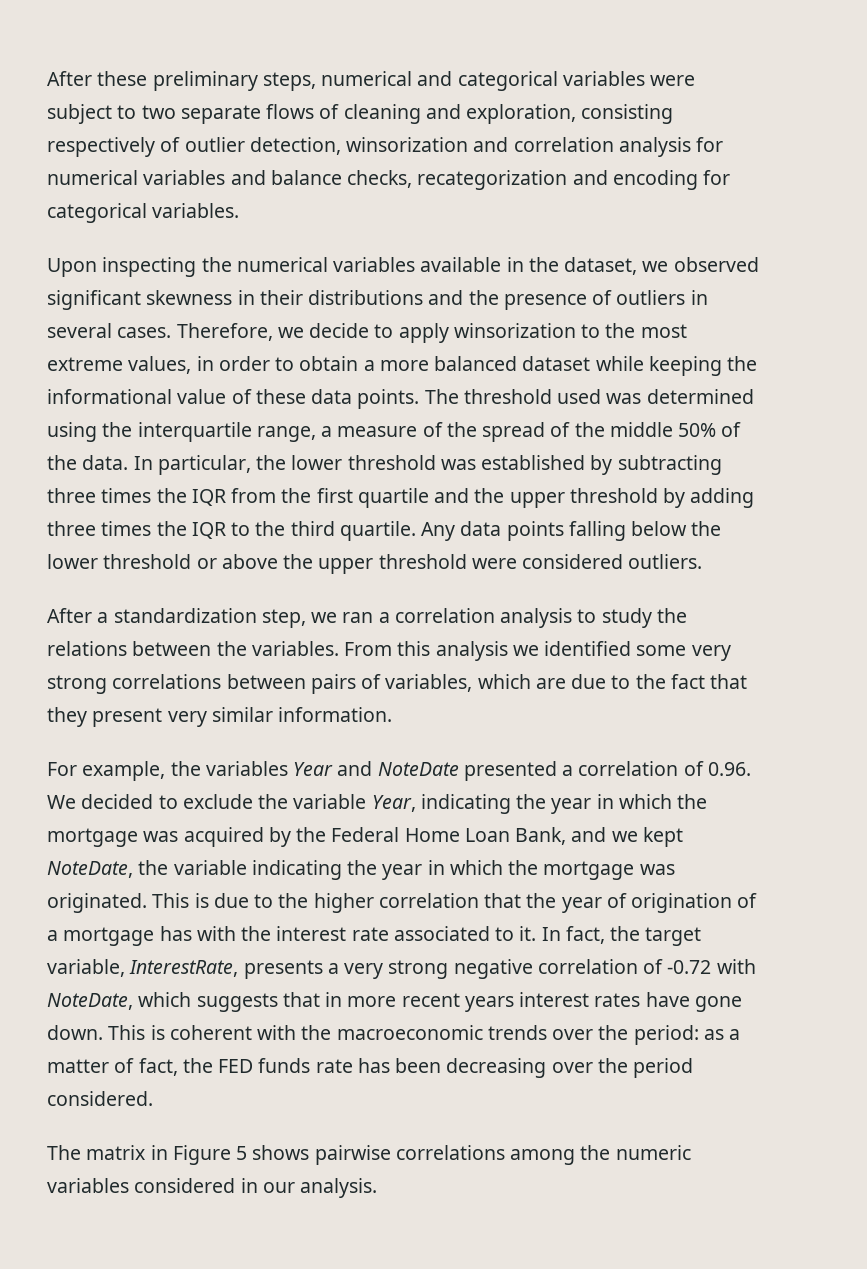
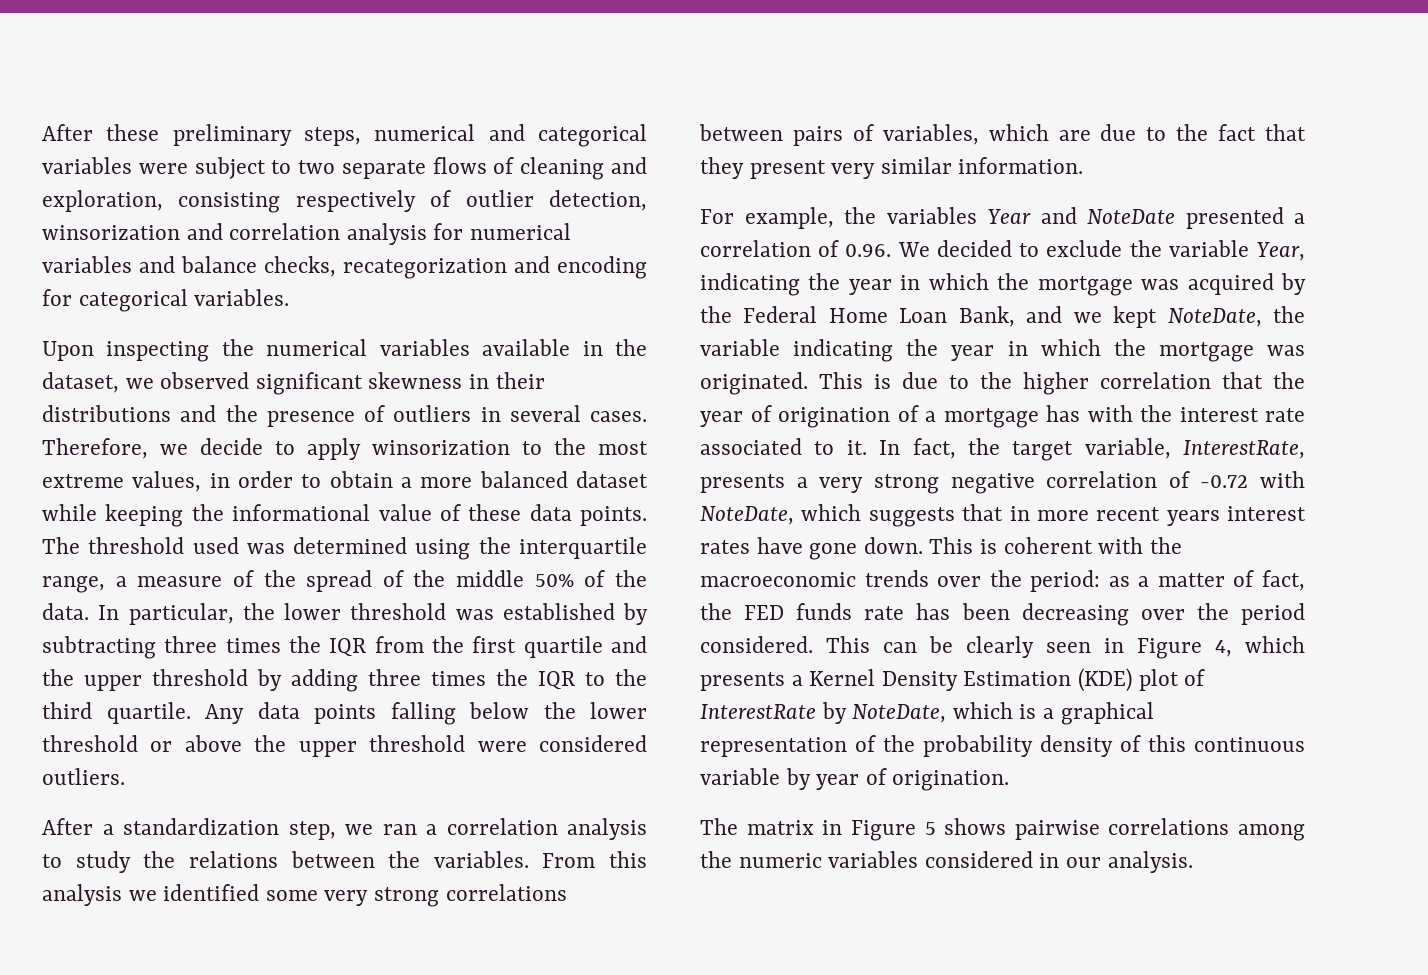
(153, 1098) none -> [826,636,1305,659] [700,668,1206,692] [700,702,1154,725] [700,735,1305,757] [700,768,1010,791] This can be clearly seen in Figure 4, which presents a Kernel Density Estimation (KDE) plot of InterestRate by NoteDate, which is a graphical representation of the probability density of this continuous variable by year of origination.

